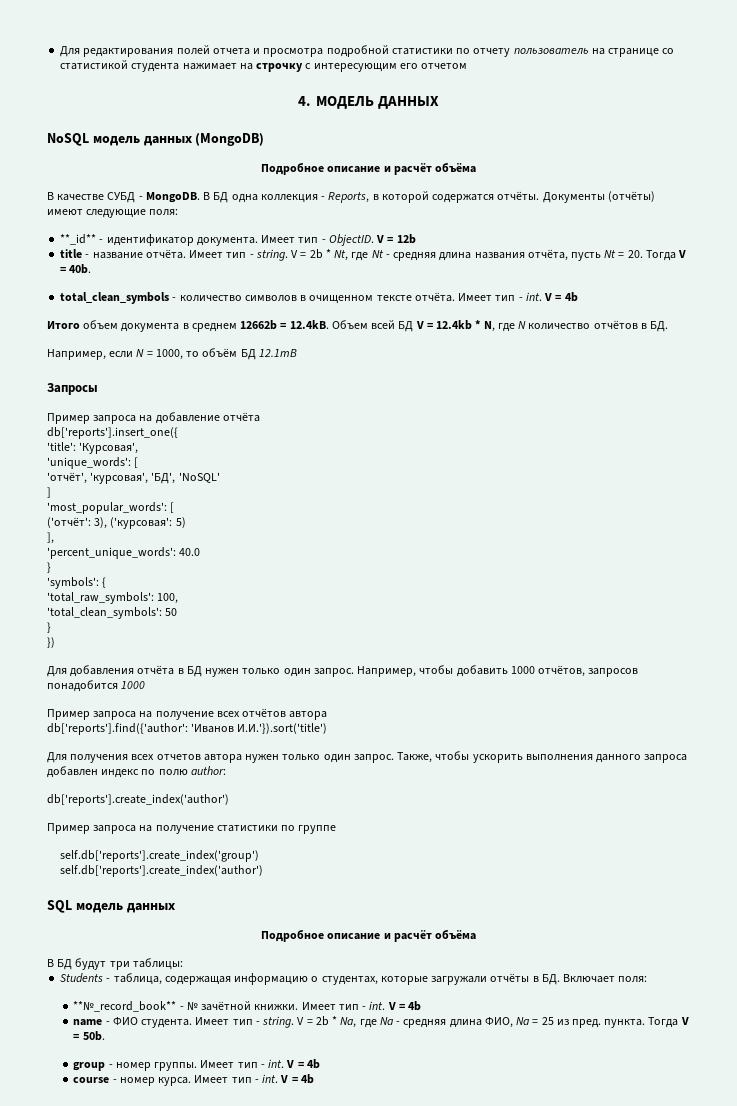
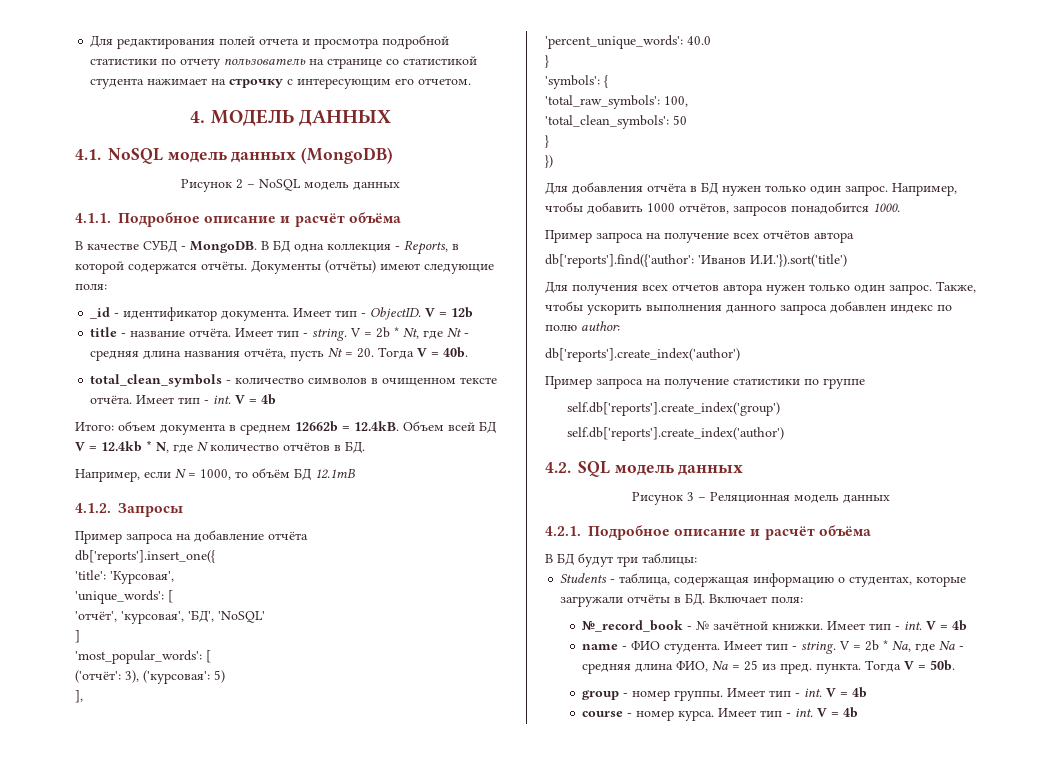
[421,63,468,69] отчетом -> [418,78,472,85] отчетом.
(439, 102) none -> [75,149,101,160] 4.1.
(265, 139) none -> [181,179,400,192] [75,213,111,223] Рисунок 2 – NoSQL модель данных // 4.1.1.
[60,234,97,245] **_id** -> [90,307,111,319] _id
[47,321,80,329] Итого -> [75,422,114,431] Итого:
(297, 353) none -> [75,503,111,513] 4.1.2.
[121,681,146,689] 1000 -> [873,203,900,212] 1000.
(264, 871) none -> [545,462,571,473] 4.2.
(175, 908) none -> [631,492,890,505] [545,526,581,536] Рисунок 3 – Реляционная модель данных // 4.2.1.
[73,1001,177,1012] **№_record_book** -> [581,620,684,632] №_record_book

